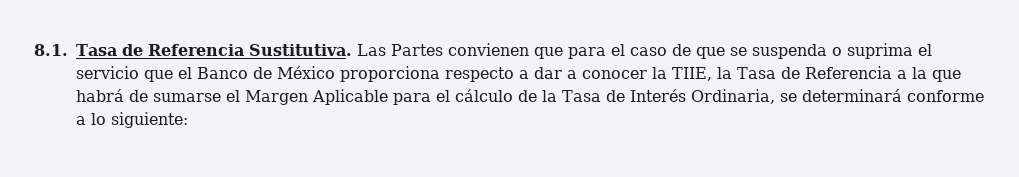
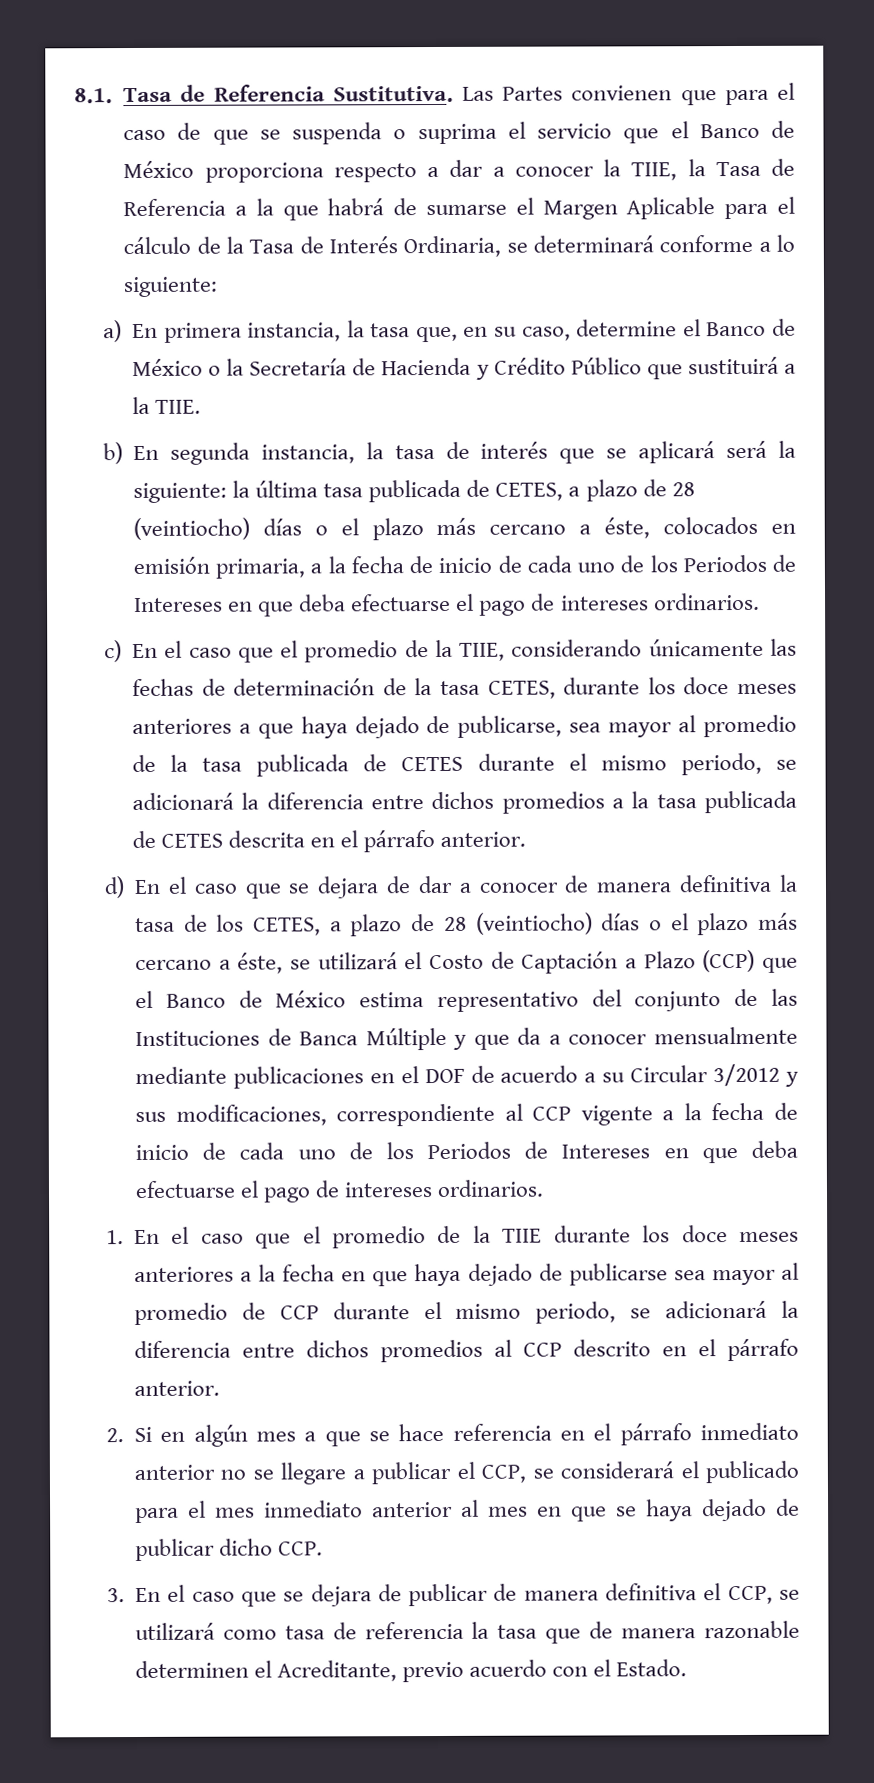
(188, 120) none -> [102,318,796,343] [131,356,797,380] [131,396,202,415] [102,440,796,465] [132,479,695,504] [132,516,796,541] [132,554,797,579] [133,592,760,617] [103,638,797,663] [131,677,797,699] [131,714,797,739] [131,752,797,777] [131,790,797,814] [131,830,527,853] [103,874,798,899] [134,912,798,937] [134,949,799,974] [134,988,798,1013] [134,1026,799,1051] [134,1063,799,1089] [134,1102,799,1127] [134,1140,798,1164] [134,1179,545,1203] [105,1225,800,1249] [133,1262,799,1287] [133,1300,799,1326] [133,1338,799,1363] [133,1380,220,1397] [105,1422,799,1447] [133,1460,799,1485] [134,1498,801,1524] [134,1538,324,1562] [106,1583,801,1607] [134,1620,800,1644] [134,1659,688,1683] // a) En primera instancia, la tasa que, en su caso, determine el Banco de México o la Secretaría de Hacienda y Crédito Público que sustituirá a la TIIE. // b) En segunda instancia, la tasa de interés que se aplicará será la siguiente: la última tasa publicada de CETES, a plazo de 28 (veintiocho) días o el plazo más cercano a éste, colocados en emisión primaria, a la fecha de inicio de cada uno de los Periodos de Intereses en que deba efectuarse el pago de intereses ordinarios. // c) En el caso que el promedio de la TIIE, considerando únicamente las fechas de determinación de la tasa CETES, durante los doce meses anteriores a que haya dejado de publicarse, sea mayor al promedio de la tasa publicada de CETES durante el mismo periodo, se adicionará la diferencia entre dichos promedios a la tasa publicada de CETES descrita en el párrafo anterior. // d) En el caso que se dejara de dar a conocer de manera definitiva la tasa de los CETES, a plazo de 28 (veintiocho) días o el plazo más cercano a éste, se utilizará el Costo de Captación a Plazo (CCP) que el Banco de México estima representativo del conjunto de las Instituciones de Banca Múltiple y que da a conocer mensualmente mediante publicaciones en el DOF de acuerdo a su Circular 3/2012 y sus modificaciones, correspondiente al CCP vigente a la fecha de inicio de cada uno de los Periodos de Intereses en que deba efectuarse el pago de intereses ordinarios. // 1. En el caso que el promedio de la TIIE durante los doce meses anteriores a la fecha en que haya dejado de publicarse sea mayor al promedio de CCP durante el mismo periodo, se adicionará la diferencia entre dichos promedios al CCP descrito en el párrafo anterior. // 2. Si en algún mes a que se hace referencia en el párrafo inmediato anterior no se llegare a publicar el CCP, se considerará el publicado para el mes inmediato anterior al mes en que se haya dejado de publicar dicho CCP. // 3. En el caso que se dejara de publicar de manera definitiva el CCP, se utilizará como tasa de referencia la tasa que de manera razonable determinen el Acreditante, previo acuerdo con el Estado.

